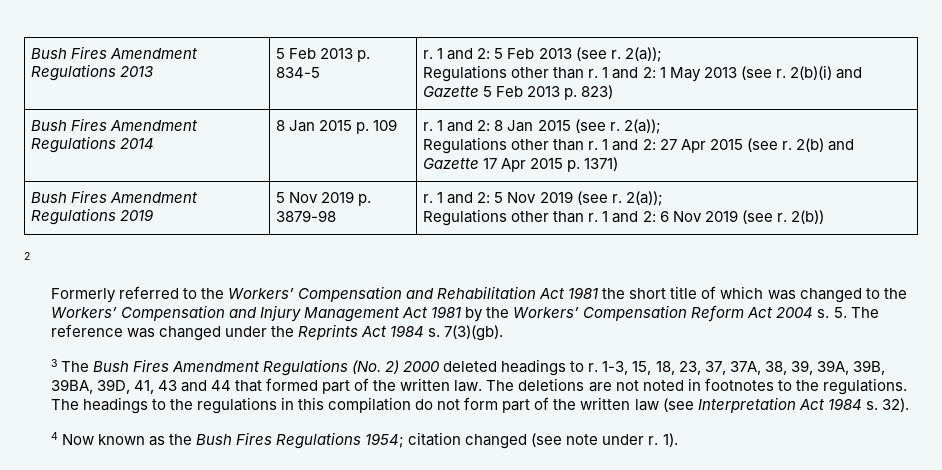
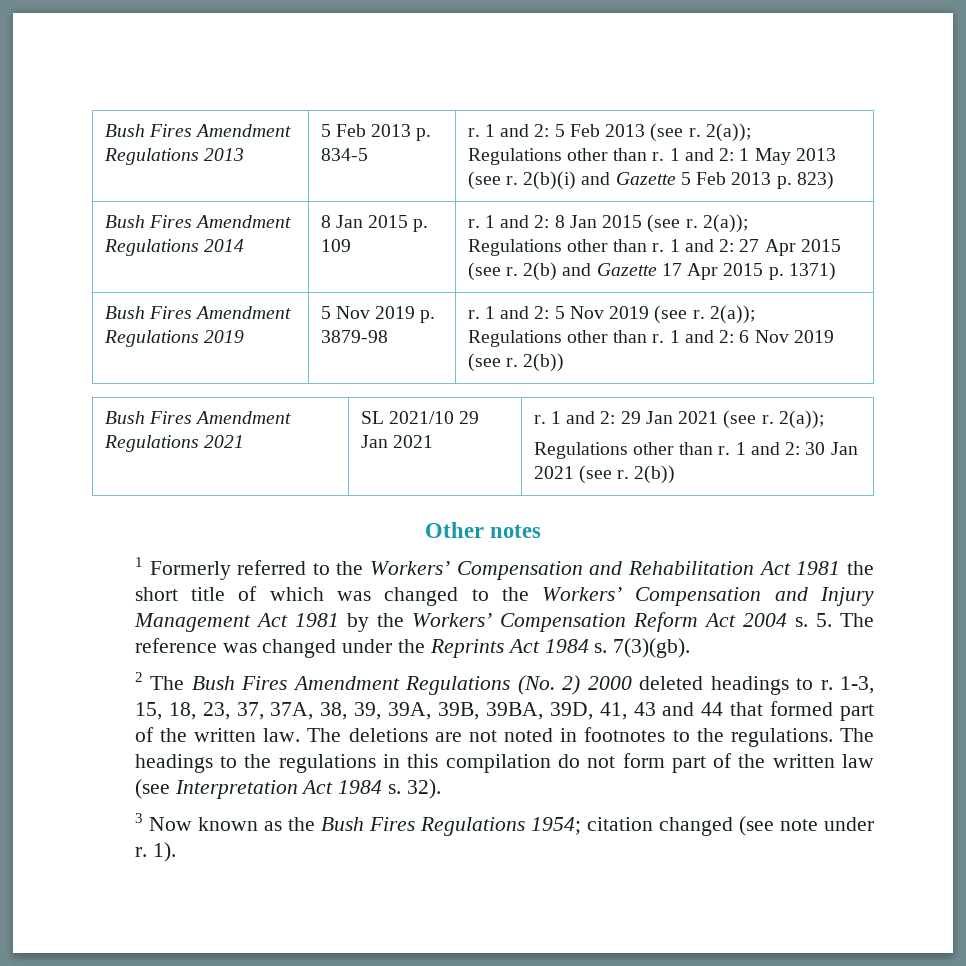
[24,252,30,260] // 2 // -> [104,411,292,424] [103,435,244,452] [360,411,480,424] [360,435,433,448] [533,410,824,429] [533,442,858,459] [533,465,676,484] [424,522,542,538] [134,557,143,567] // Bush Fires Amendment Regulations 2021 | SL 2021/10 29 Jan 2021 | r. 1 and 2: 29 Jan 2021 (see r. 2(a)); // Regulations other than r. 1 and 2: 30 Jan 2021 (see r. 2(b)) // Other notes // 1
[50,359,57,367] 3 -> [134,672,143,682] 2
[50,432,58,440] 4 -> [134,813,143,823] 3

